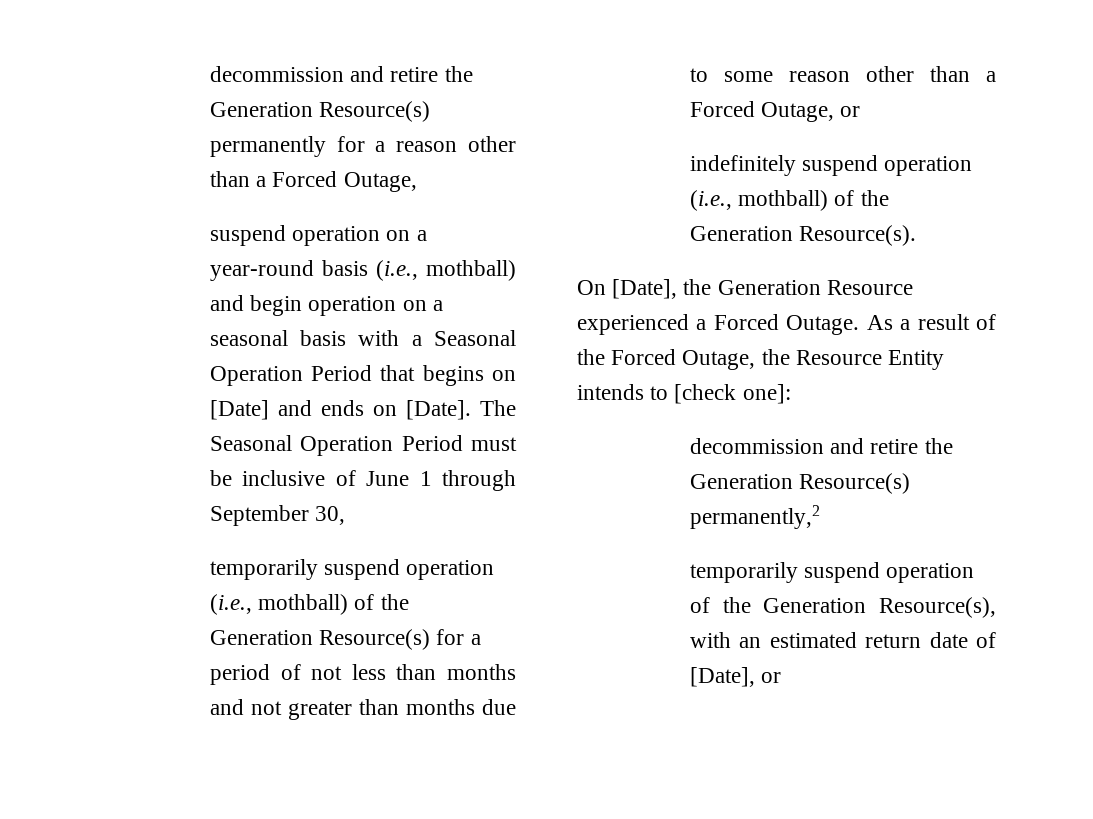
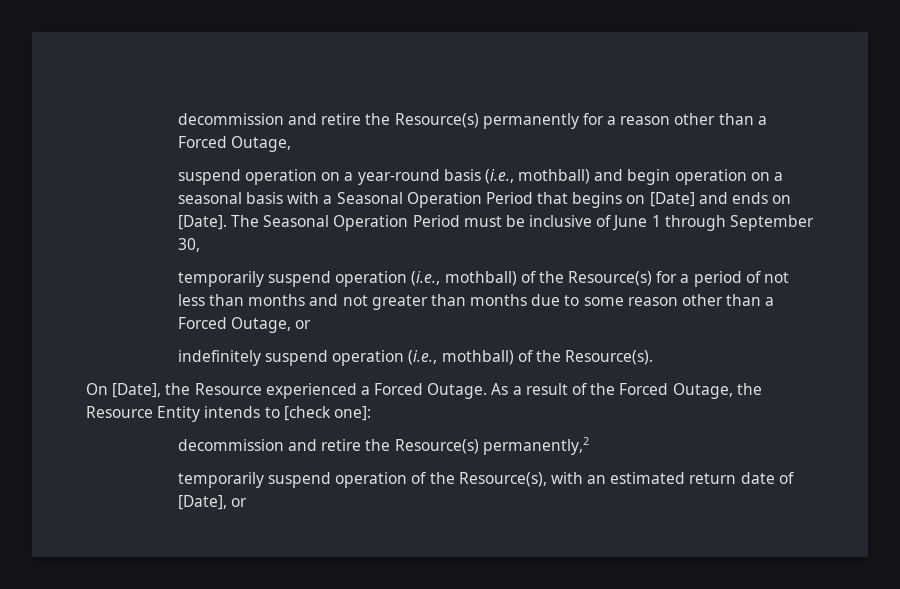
[209,66,473,82] [209,102,313,117] decommission and retire the Generation -> [177,113,391,125] decommission and retire the
[209,630,313,645] Generation -> (564, 277) none
[689,226,793,241] Generation -> (561, 356) none
[717,280,821,295] Generation -> (191, 389) none
[689,474,793,489] Generation -> (391, 445) none
[763,598,867,613] Generation -> (455, 478) none

